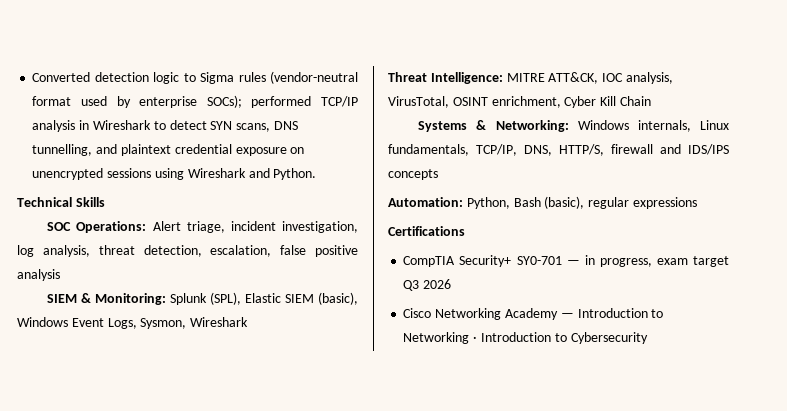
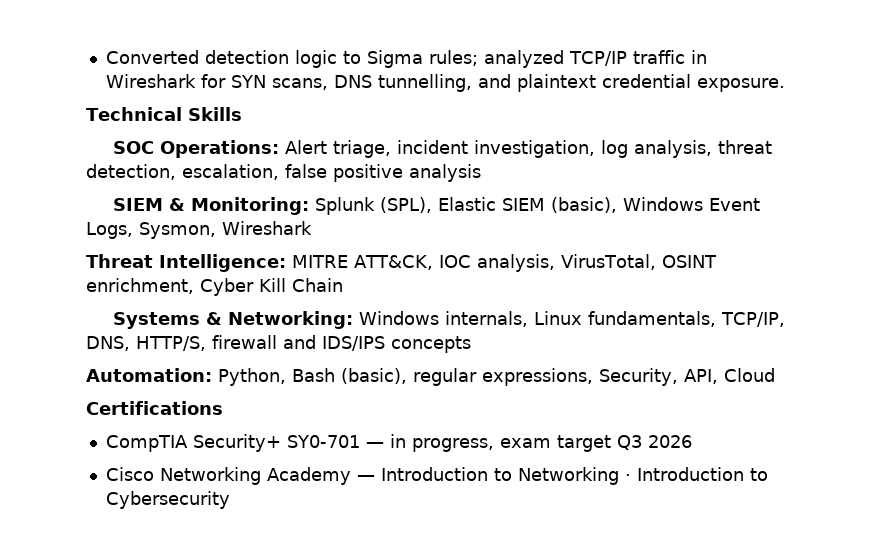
[238,71,358,84] [32,95,359,108] [32,120,207,132] rules (vendor-neutral format used by enterprise SOCs); performed TCP/IP analysis in Wireshark to detect -> [428,50,707,68] [105,74,226,88] rules; analyzed TCP/IP traffic in Wireshark for
[235,147,305,156] [32,168,317,180] exposure on unencrypted sessions using Wireshark and Python. -> [696,78,785,92] exposure.
[632,197,697,209] expressions -> [482,368,775,386] expressions, Security, API, Cloud

